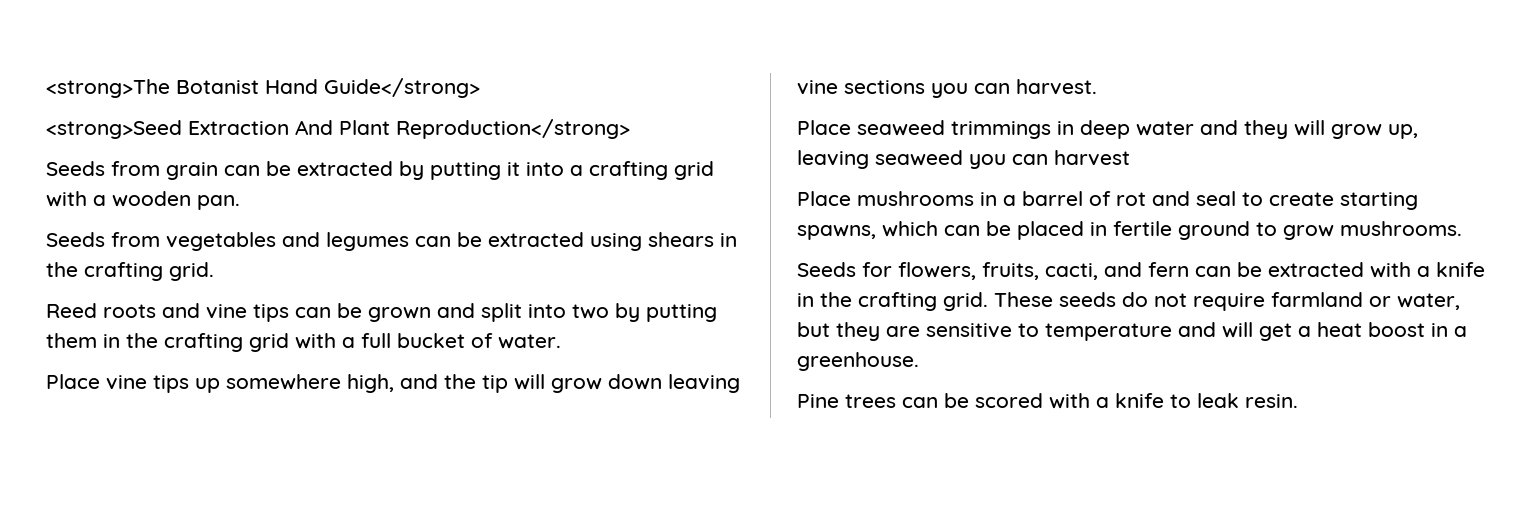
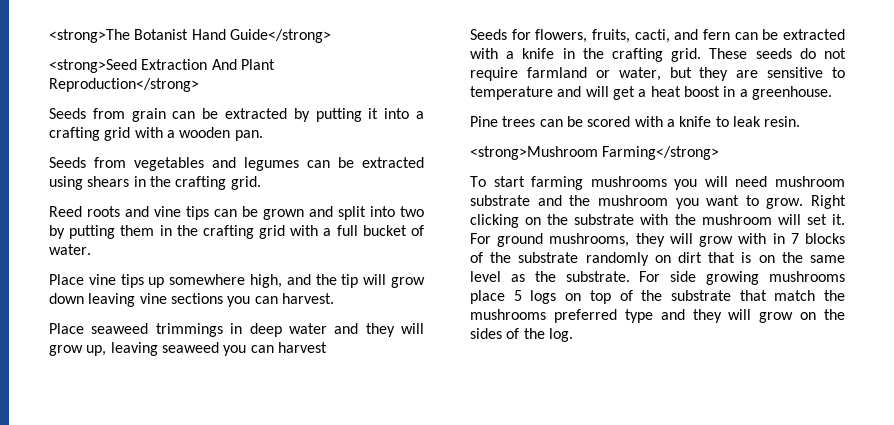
[797,191,1418,210] [797,221,1462,240] // Place mushrooms in a barrel of rot and seal to create starting spawns, which can be placed in fertile ground to grow mushrooms. -> (327, 347) none
(1298, 401) none -> [470,146,720,160] [470,176,845,190] [470,195,846,209] [470,214,845,228] [470,233,845,247] [470,252,845,266] [470,271,845,285] [470,290,845,304] [470,309,845,323] [470,328,573,342] // <strong>Mushroom Farming</strong> // To start farming mushrooms you will need mushroom substrate and the mushroom you want to grow. Right clicking on the substrate with the mushroom will set it. For ground mushrooms, they will grow with in 7 blocks of the substrate randomly on dirt that is on the same level as the substrate. For side growing mushrooms place 5 logs on top of the substrate that match the mushrooms preferred type and they will grow on the sides of the log.

